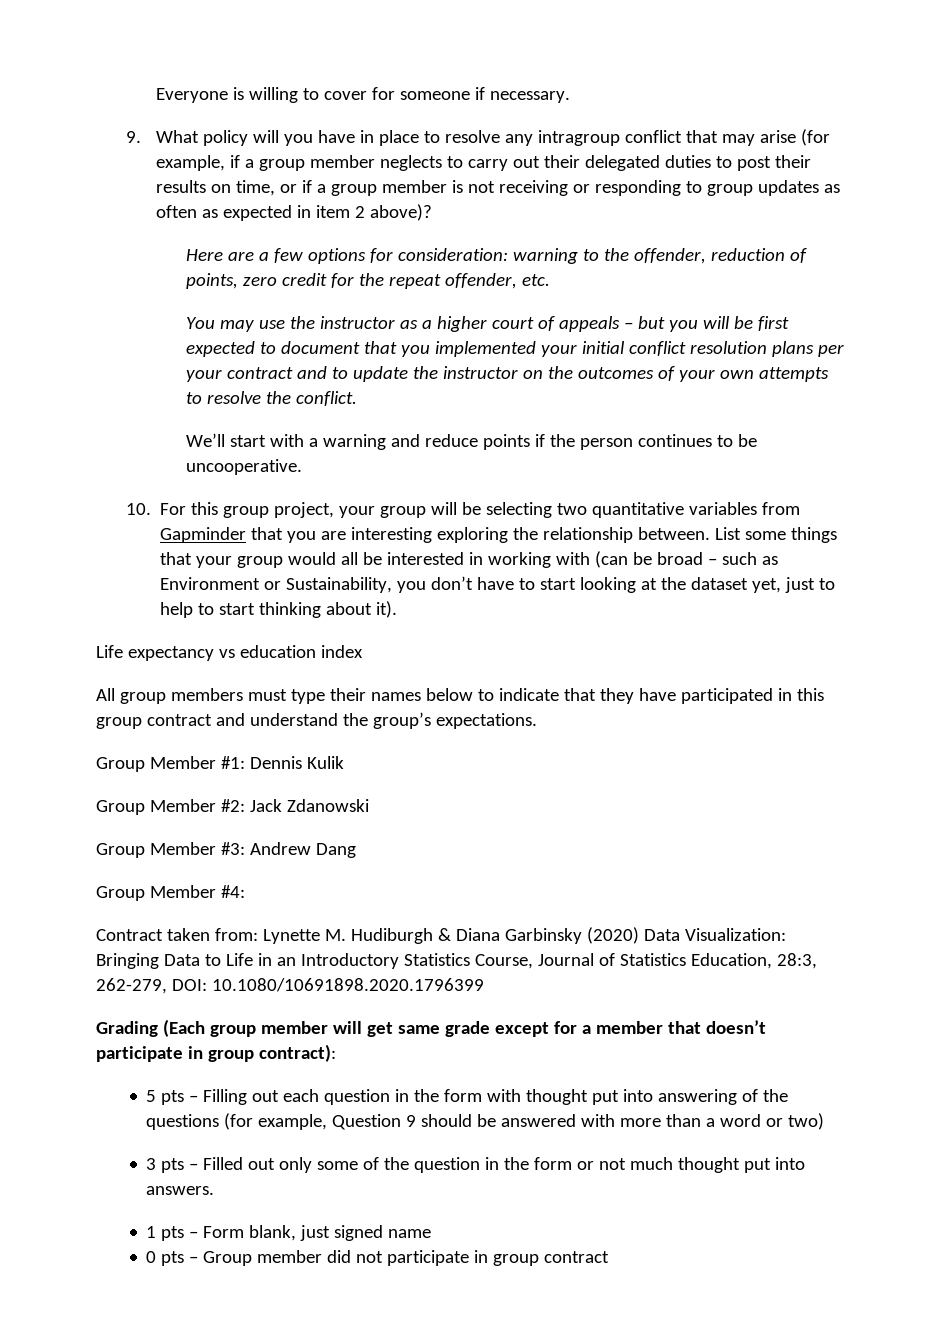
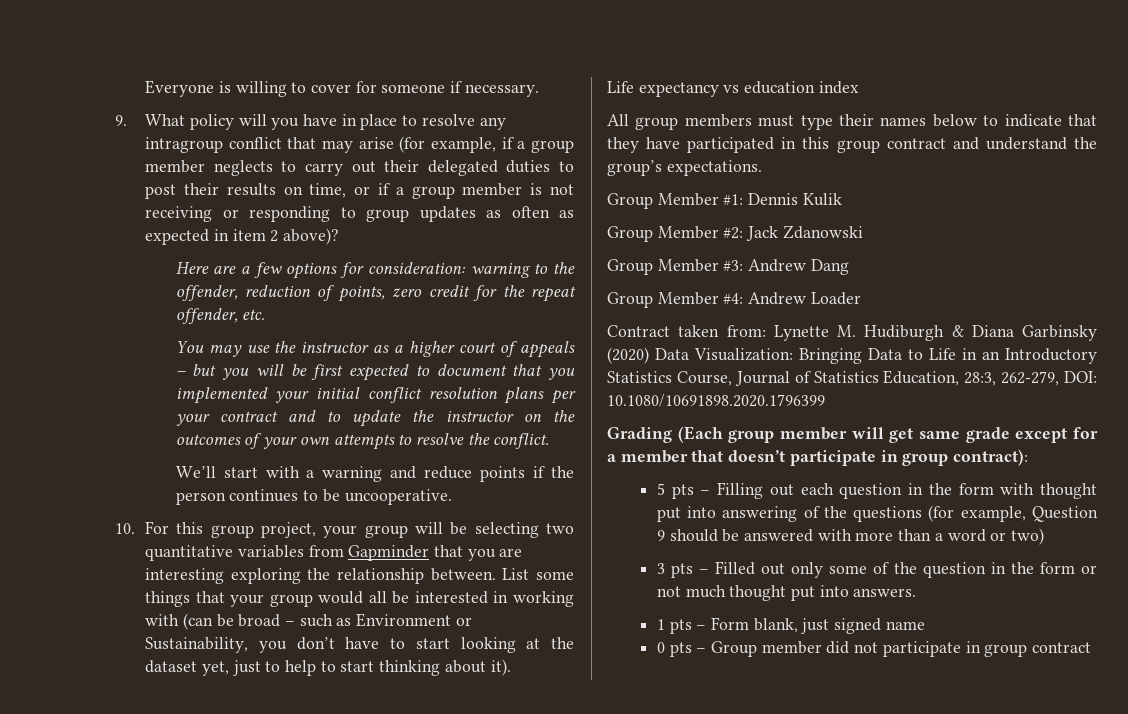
(245, 891) none -> [748,292,861,305] Andrew Loader

